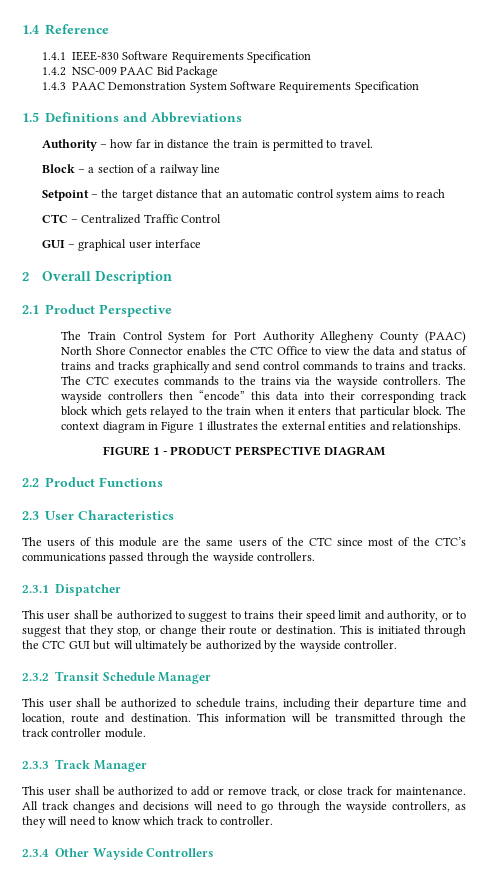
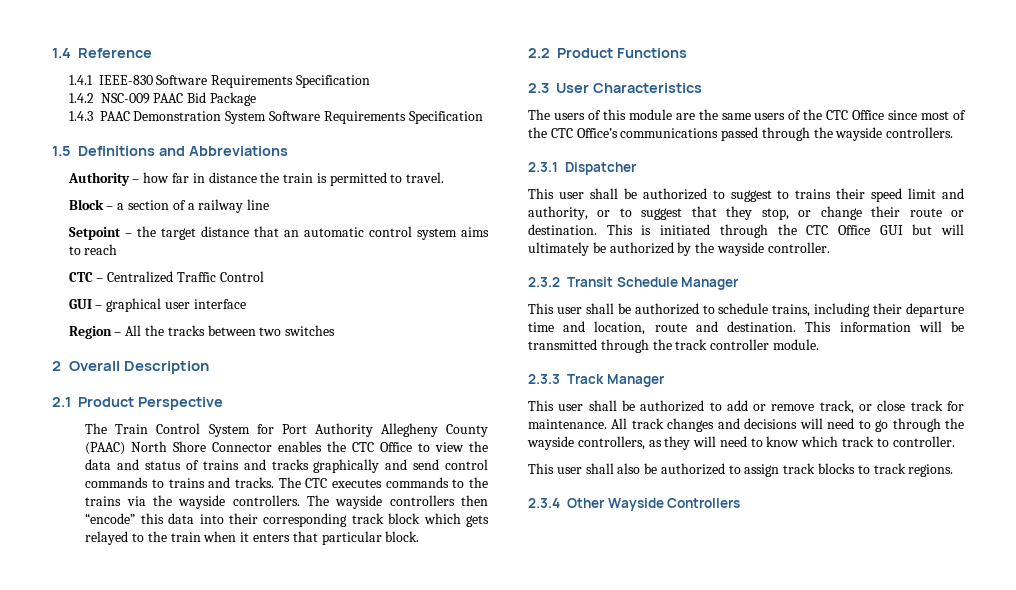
(202, 243) none -> [68,325,336,339] // Region – All the tracks between two switches
[446,406,467,415] [61,421,461,433] [103,446,385,456] The context diagram in Figure 1 illustrates the external entities and relationships. // FIGURE 1 - PRODUCT PERSPECTIVE DIAGRAM -> (420, 536) none
(332, 541) none -> [852,110,885,120] Office
[435,537,466,546] CTC’s -> [550,128,618,138] CTC Office’s
(66, 644) none -> [837,225,870,235] Office
(273, 820) none -> [528,463,954,477] // This user shall also be authorized to assign track blocks to track regions.

